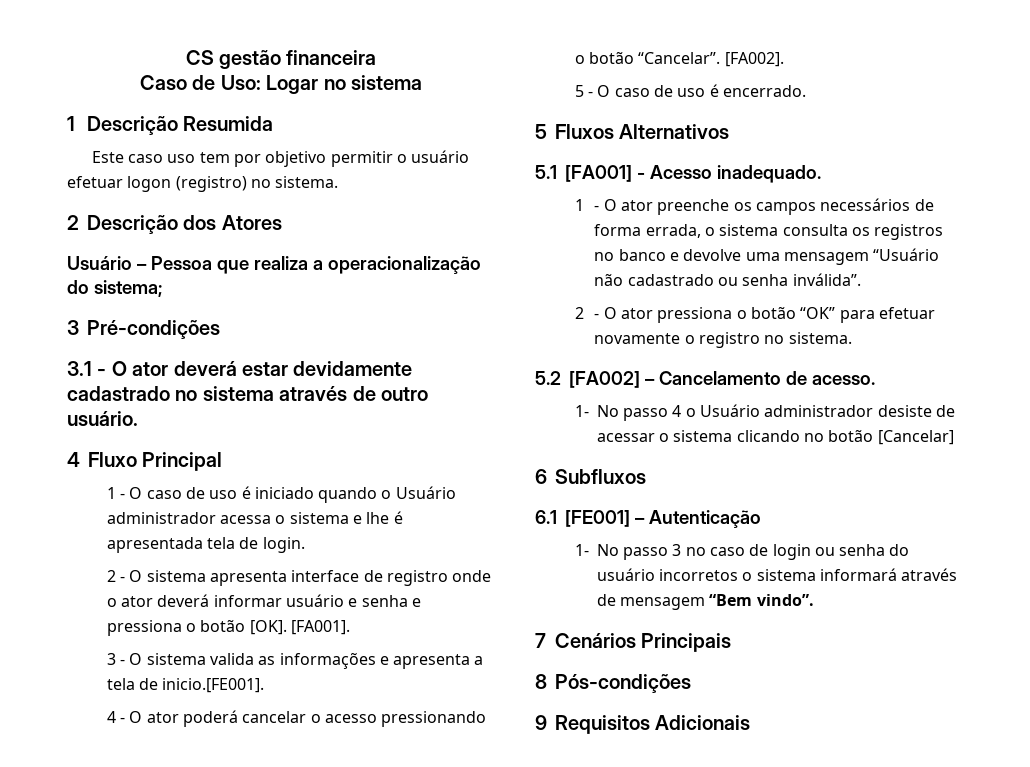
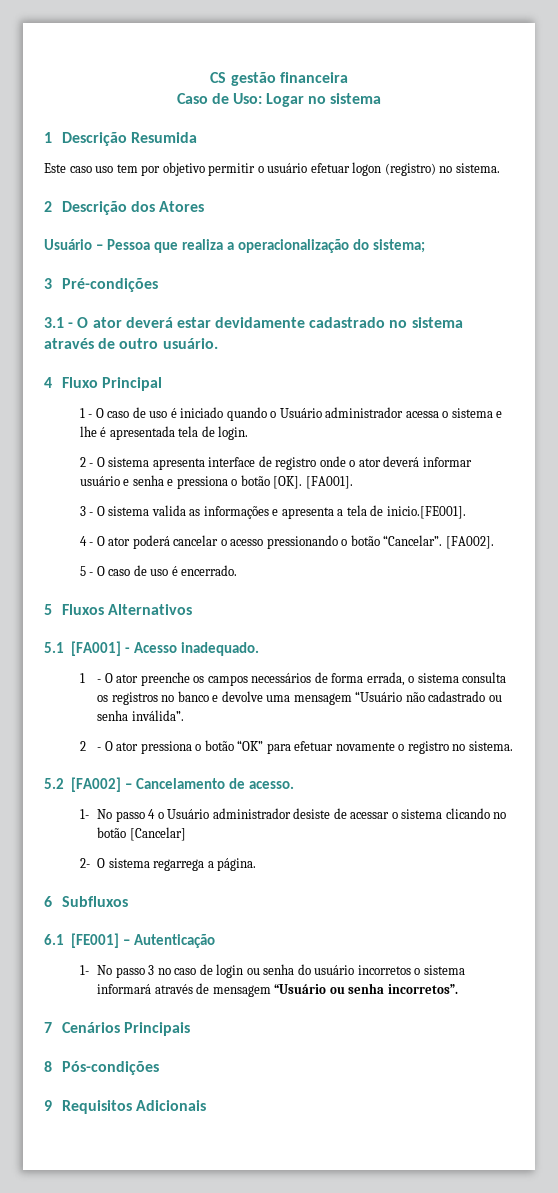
(954, 437) none -> [79,858,257,871] // 2- O sistema regarrega a página.
[709,594,814,606] “Bem vindo”. -> [274,983,458,994] “Usuário ou senha incorretos”.

